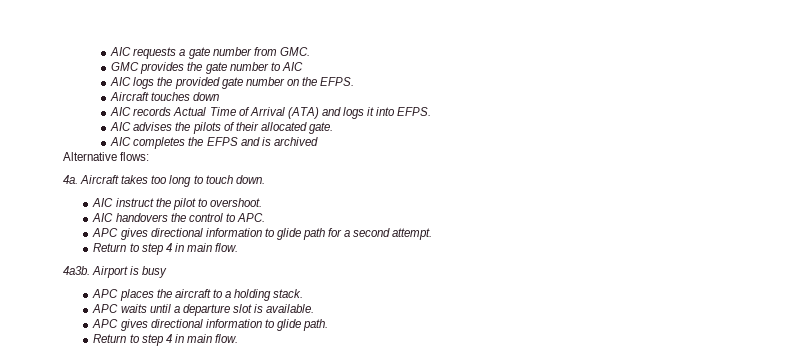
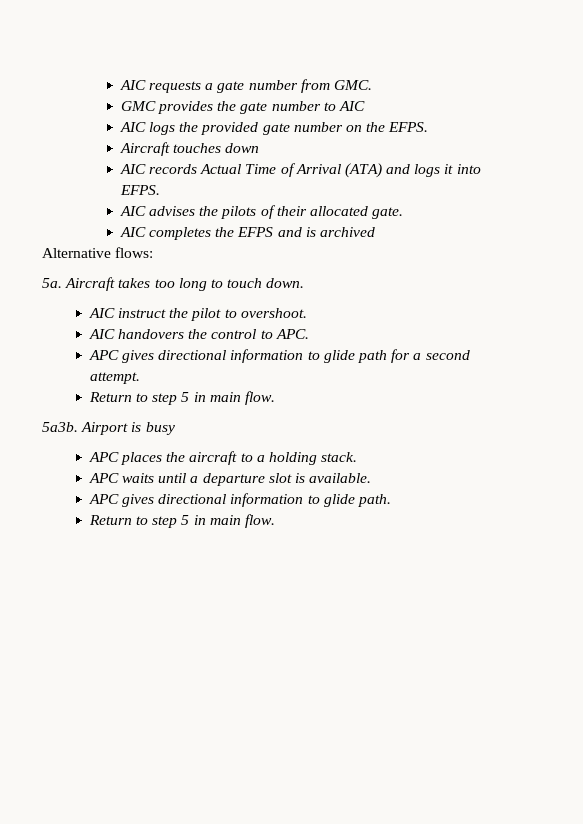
[63,175,78,184] 4a. -> [42,278,62,288] 5a.
[165,243,172,252] 4 -> [181,392,190,402] 5
[63,266,90,275] 4a3b. -> [42,422,78,432] 5a3b.
[165,334,172,343] 4 -> [181,515,190,525] 5

